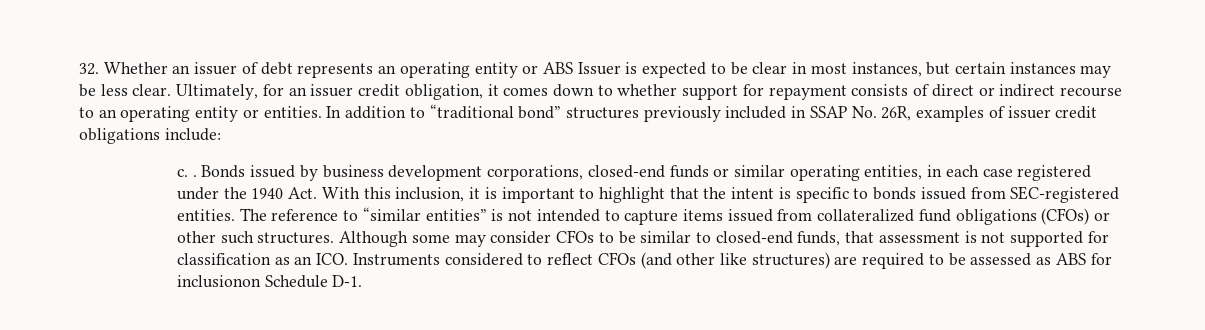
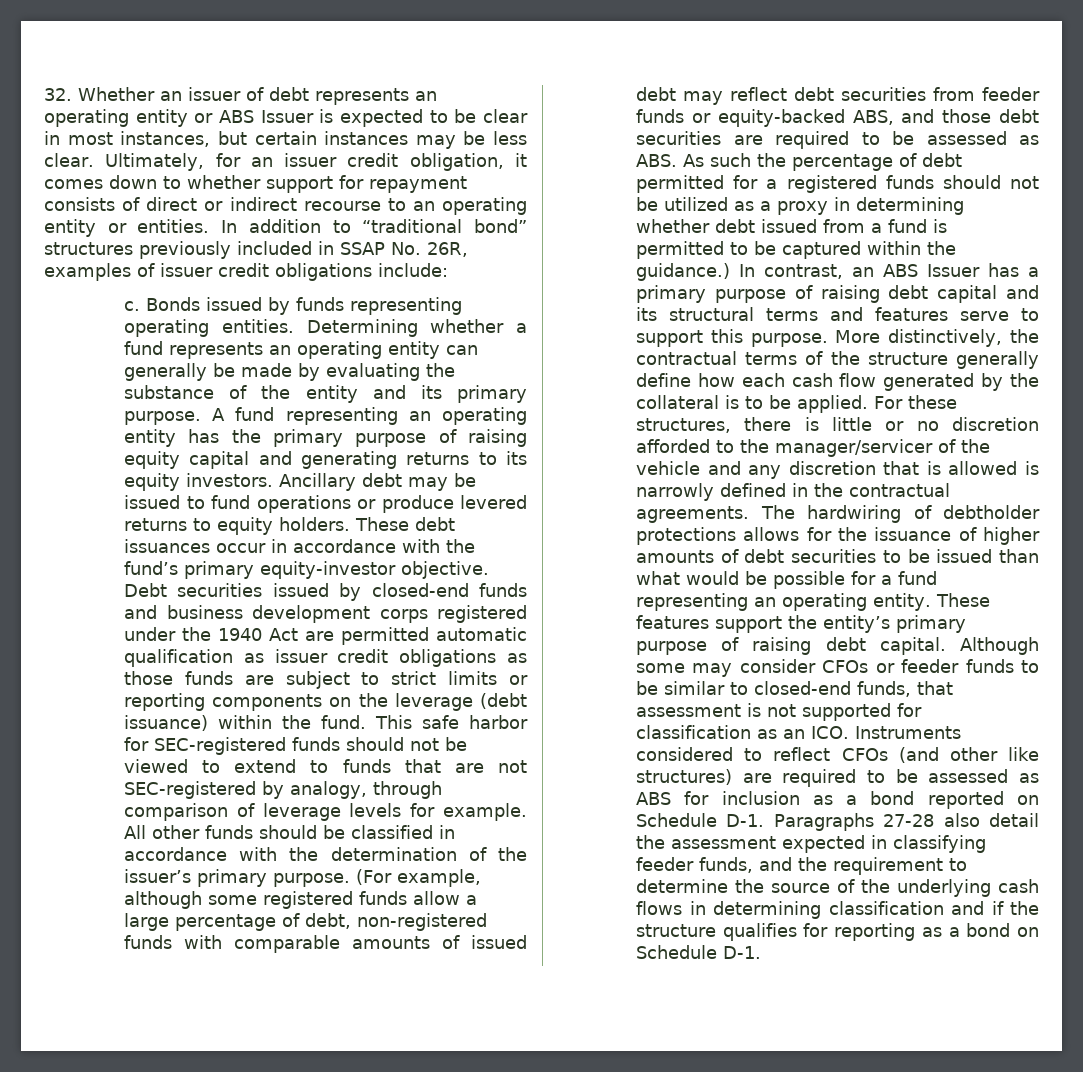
[192,175,197,177] . -> (141, 306) none
[322,165,1092,181] [177,186,1120,203] [177,207,1111,225] [177,231,335,244] business development corporations, closed-end funds or similar operating entities, in each case registered under the 1940 Act. With this inclusion, it is important to highlight that the intent is specific to bonds issued from SEC-registered entities. The reference to “similar entities” is not intended to capture items issued from collateralized fund obligations (CFOs) or other such structures. -> [296,297,463,315] [124,319,527,337] [124,341,479,359] [124,363,456,381] [124,385,527,403] [124,407,527,425] [124,429,528,447] [124,451,528,469] [124,473,477,491] [124,495,527,513] [124,517,456,535] [124,539,476,553] [124,561,490,579] [124,583,527,601] [124,605,527,623] [124,627,527,645] [124,649,527,667] [124,671,528,689] [124,693,528,711] [124,715,528,731] [124,737,468,755] [124,759,527,773] [124,781,443,799] [124,803,527,821] [124,825,456,839] [124,847,527,861] [124,869,482,887] [124,891,478,909] [124,913,488,931] [124,935,527,953] [636,87,1040,105] [636,109,1039,127] [636,131,1039,149] [636,153,963,171] [636,175,1039,193] [636,197,965,215] [636,219,948,233] [636,241,957,259] [636,263,1039,281] [636,285,1039,303] [636,307,1039,321] [636,329,1039,347] [636,351,1039,369] [636,373,1039,391] [636,395,958,413] [636,417,1039,433] [636,439,991,457] [636,461,1039,479] [636,483,951,501] [636,505,1040,523] [636,527,1040,545] [636,549,1039,563] [636,571,938,589] [636,593,990,611] [636,615,967,633] [636,637,946,655] funds representing operating entities. Determining whether a fund represents an operating entity can generally be made by evaluating the substance of the entity and its primary purpose. A fund representing an operating entity has the primary purpose of raising equity capital and generating returns to its equity investors. Ancillary debt may be issued to fund operations or produce levered returns to equity holders. These debt issuances occur in accordance with the fund’s primary equity-investor objective. Debt securities issued by closed-end funds and business development corps registered under the 1940 Act are permitted automatic qualification as issuer credit obligations as those funds are subject to strict limits or reporting components on the leverage (debt issuance) within the fund. This safe harbor for SEC-registered funds should not be viewed to extend to funds that are not SEC-registered by analogy, through comparison of leverage levels for example. All other funds should be classified in accordance with the determination of the issuer’s primary purpose. (For example, although some registered funds allow a large percentage of debt, non-registered funds with comparable amounts of issued debt may reflect debt securities from feeder funds or equity-backed ABS, and those debt securities are required to be assessed as ABS. As such the percentage of debt permitted for a registered funds should not be utilized as a proxy in determining whether debt issued from a fund is permitted to be captured within the guidance.) In contrast, an ABS Issuer has a primary purpose of raising debt capital and its structural terms and features serve to support this purpose. More distinctively, the contractual terms of the structure generally define how each cash flow generated by the collateral is to be applied. For these structures, there is little or no discretion afforded to the manager/servicer of the vehicle and any discretion that is allowed is narrowly defined in the contractual agreements. The hardwiring of debtholder protections allows for the issuance of higher amounts of debt securities to be issued than what would be possible for a fund representing an operating entity. These features support the entity’s primary purpose of raising debt capital.
(595, 236) none -> [875,659,1014,673] or feeder funds
[177,275,262,288] inclusionon -> [721,791,1039,809] [636,813,1039,831] [636,835,987,853] [636,857,968,875] [636,879,1039,897] [636,901,1039,919] [636,923,1039,941] inclusion as a bond reported on Schedule D-1. Paragraphs 27-28 also detail the assessment expected in classifying feeder funds, and the requirement to determine the source of the underlying cash flows in determining classification and if the structure qualifies for reporting as a bond on

